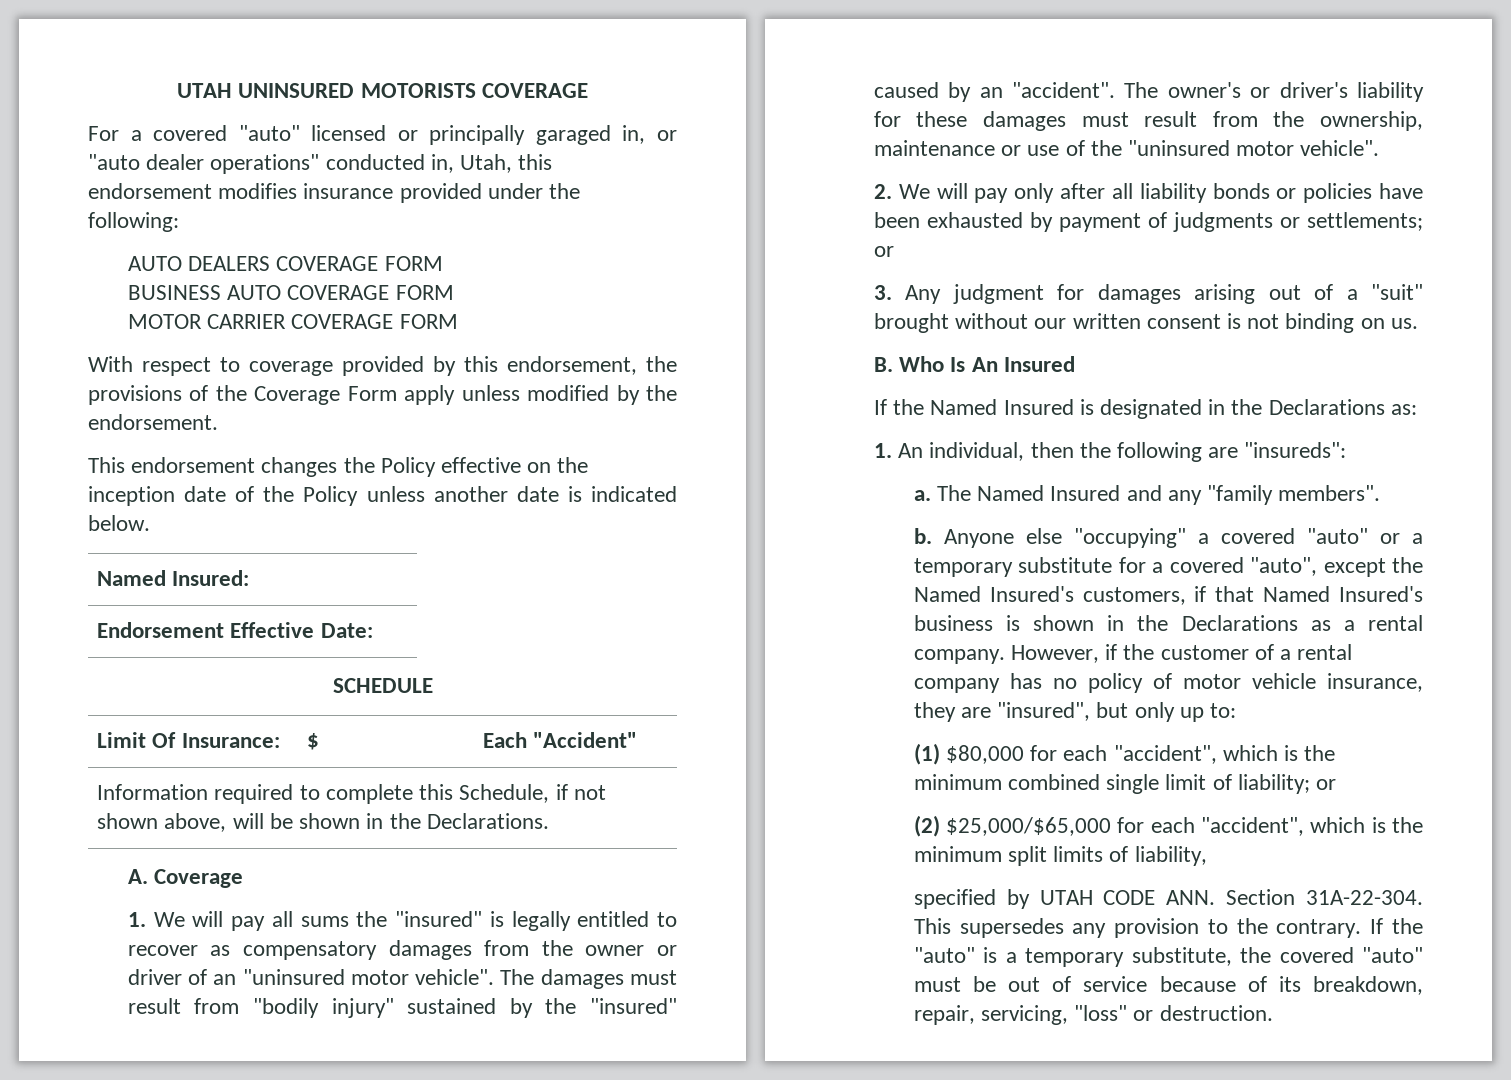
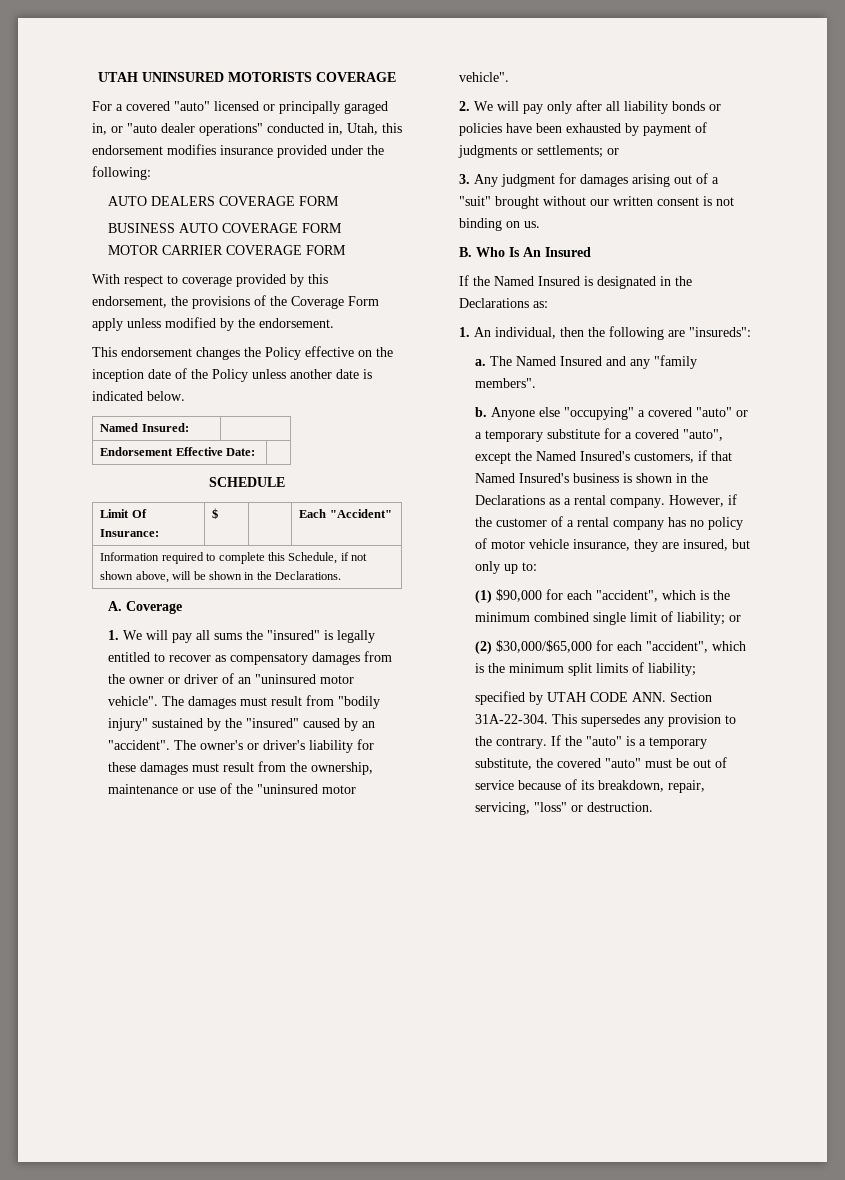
[997,702,1091,721] "insured", -> [682,539,728,551] insured,
[946,745,1025,764] $80,000 -> [495,589,542,602] $90,000
[946,817,1112,836] $25,000/$65,000 -> [495,640,592,653] $30,000/$65,000
[1134,846,1207,866] liability, -> [647,663,696,676] liability;

